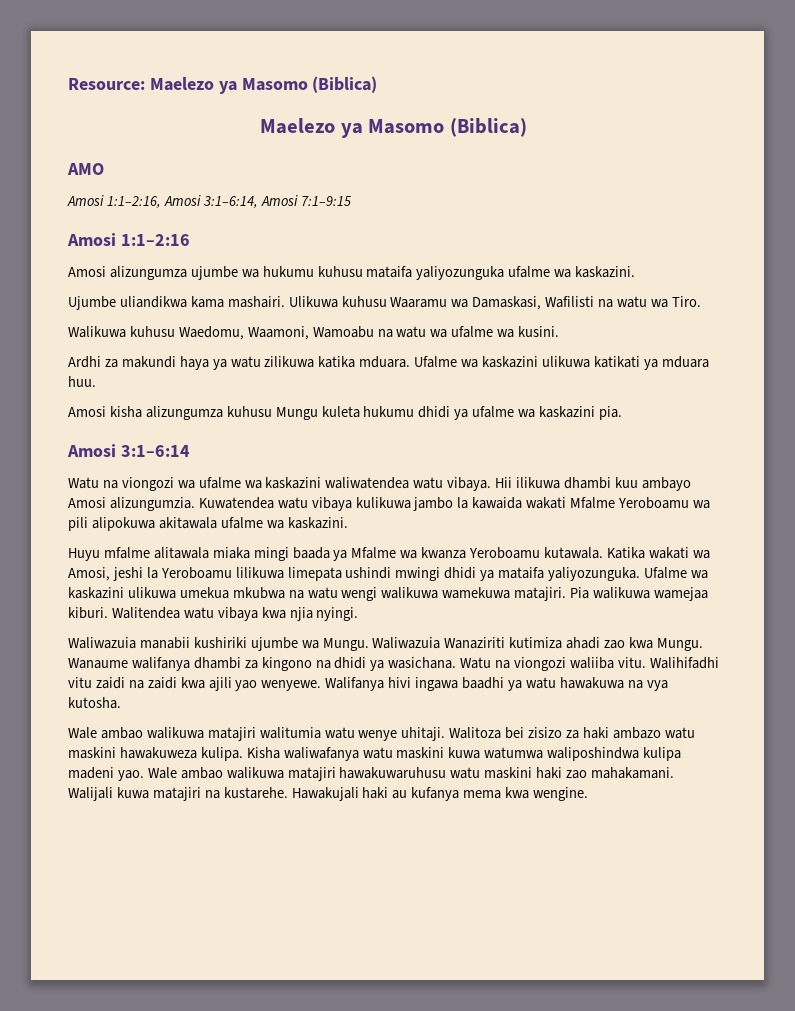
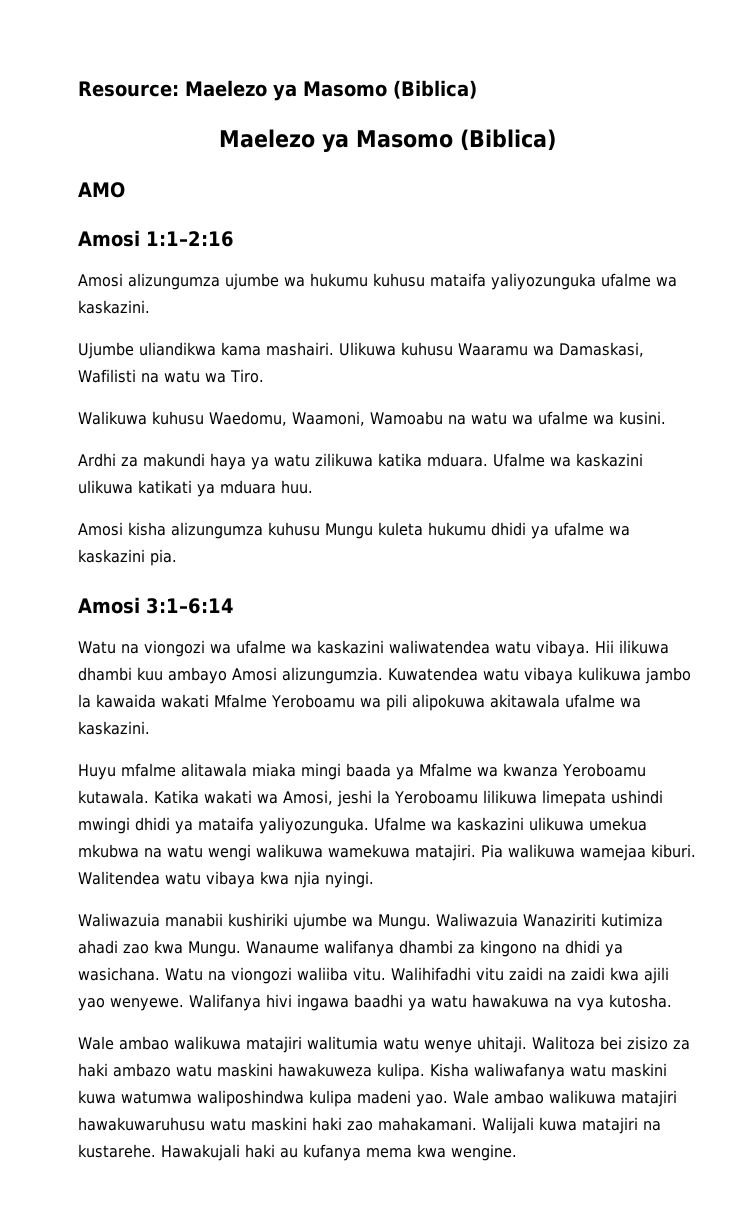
[67,195,351,208] // Amosi 1:1–2:16, Amosi 3:1–6:14, Amosi 7:1–9:15 -> (125, 190) none

